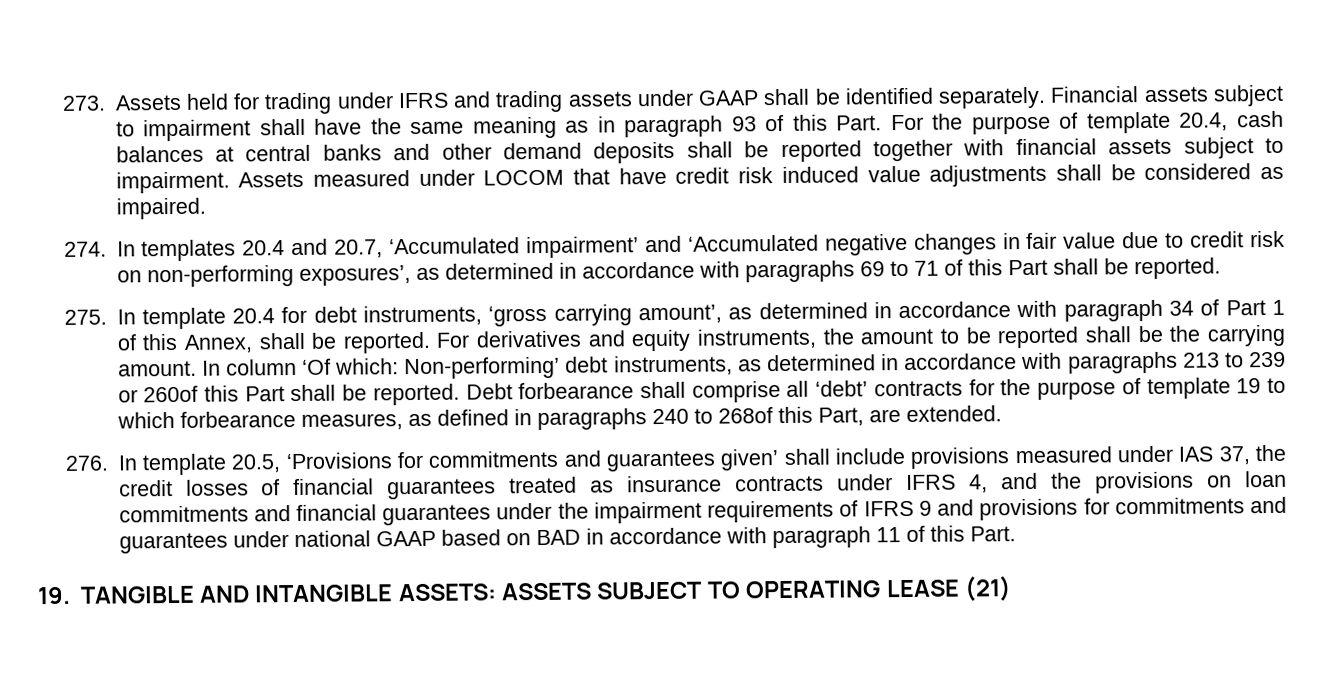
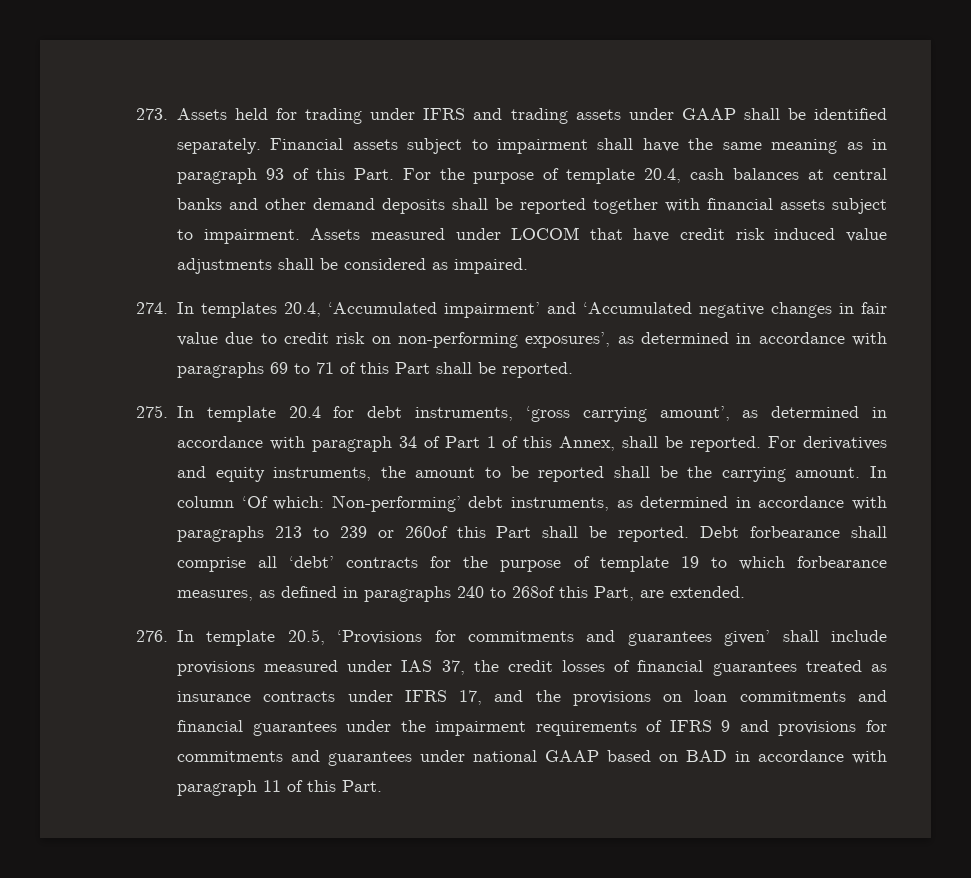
[242,238,384,258] 20.4 and 20.7, -> [283,302,321,317] 20.4,
[969,474,989,493] 4, -> [459,690,483,705] 17,
[37,576,1012,605] // 19. TANGIBLE AND INTANGIBLE ASSETS: ASSETS SUBJECT TO OPERATING LEASE (21) -> (382, 786) none

